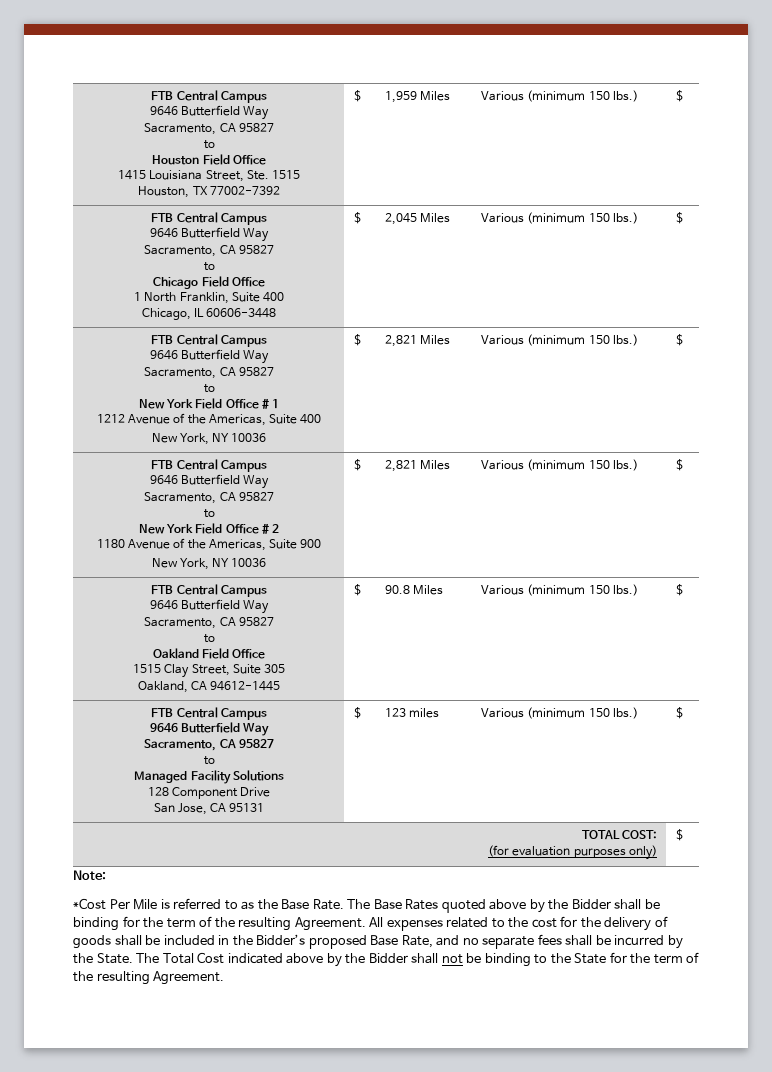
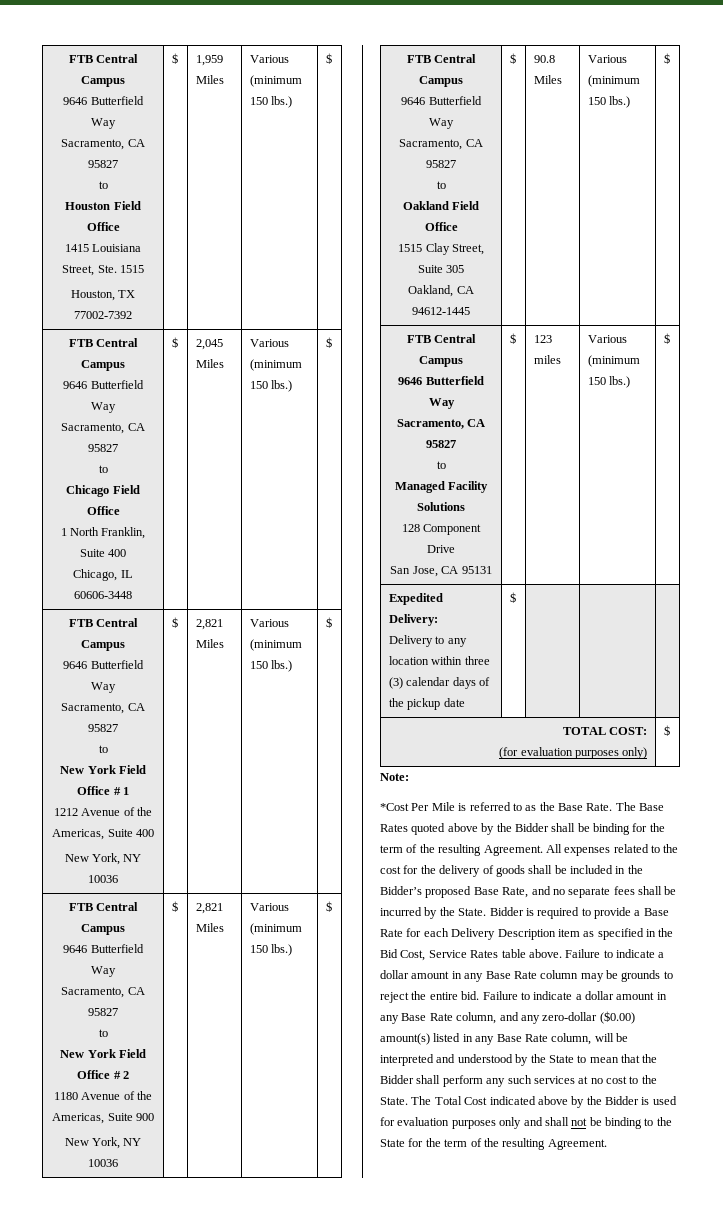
(684, 713) none -> [388,593,443,605] [388,614,438,626] [388,635,467,647] [388,656,490,665] [388,677,490,689] [388,698,465,710] [509,592,516,603] // Expedited Delivery: // Delivery to any location within three (3) calendar days of the pickup date | $ | | |
(133, 958) none -> [489,907,669,919] [380,928,674,940] [380,949,665,961] [380,970,673,982] [380,991,667,1003] [380,1011,635,1024] [380,1033,628,1045] [380,1054,658,1066] [380,1075,657,1087] [380,1097,408,1105] Bidder is required to provide a Base Rate for each Delivery Description item as specified in the Bid Cost, Service Rates table above. Failure to indicate a dollar amount in any Base Rate column may be grounds to reject the entire bid. Failure to indicate a dollar amount in any Base Rate column, and any zero-dollar ($0.00) amount(s) listed in any Base Rate column, will be interpreted and understood by the State to mean that the Bidder shall perform any such services at no cost to the State.
(408, 958) none -> [641,1096,677,1105] [380,1117,543,1129] is used for evaluation purposes only and

